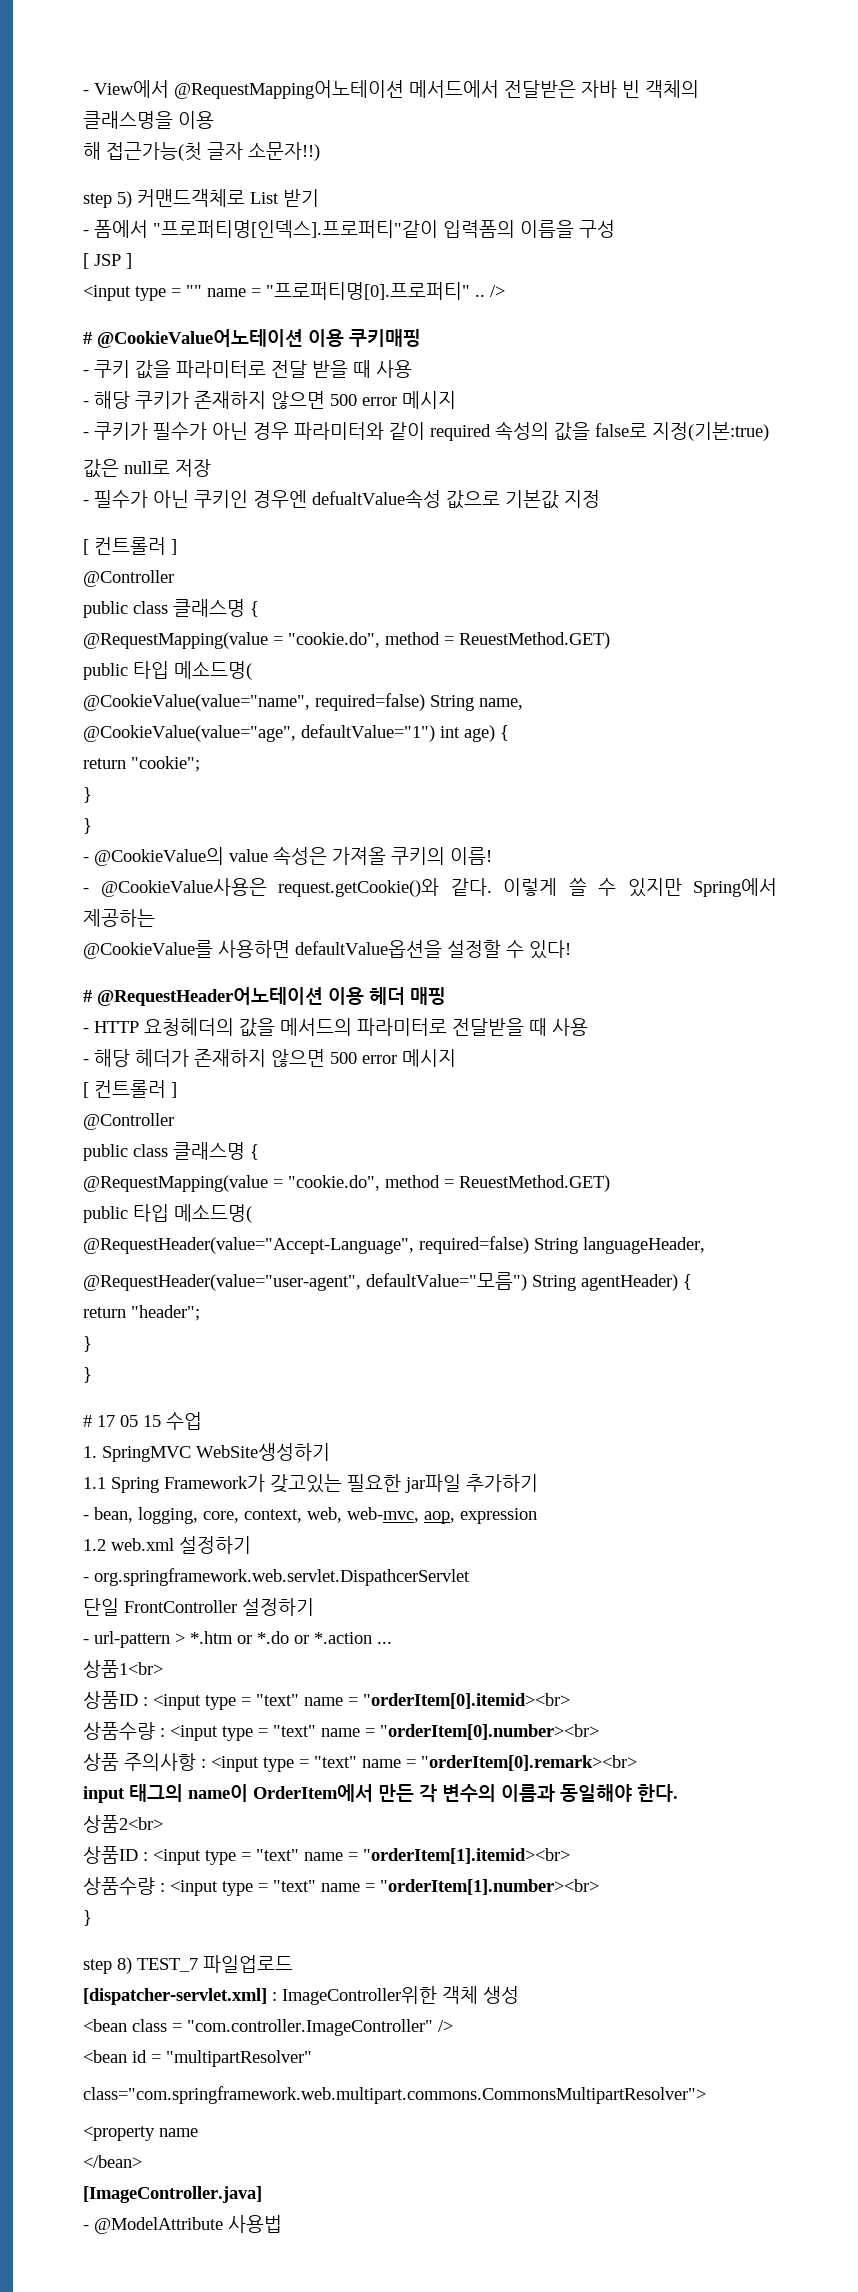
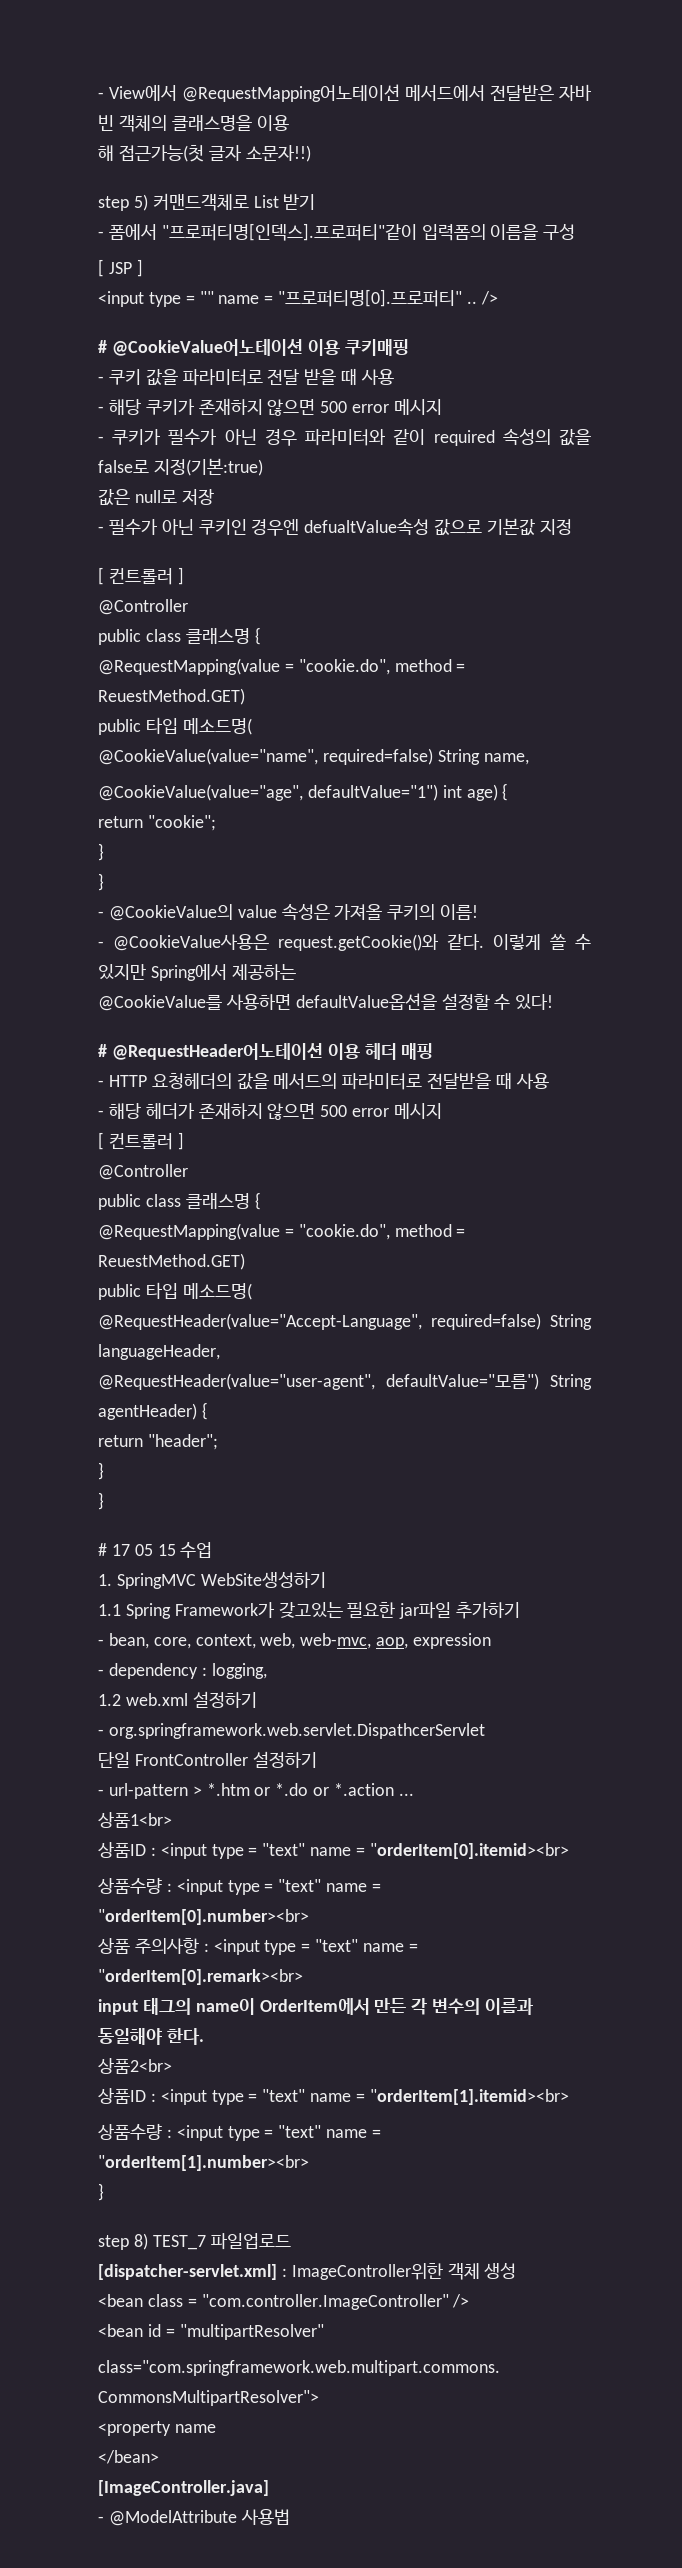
[138,1507,198,1524] logging, -> (149, 1641) none
(537, 1516) none -> [98,1663,267,1679] // - dependency : logging,

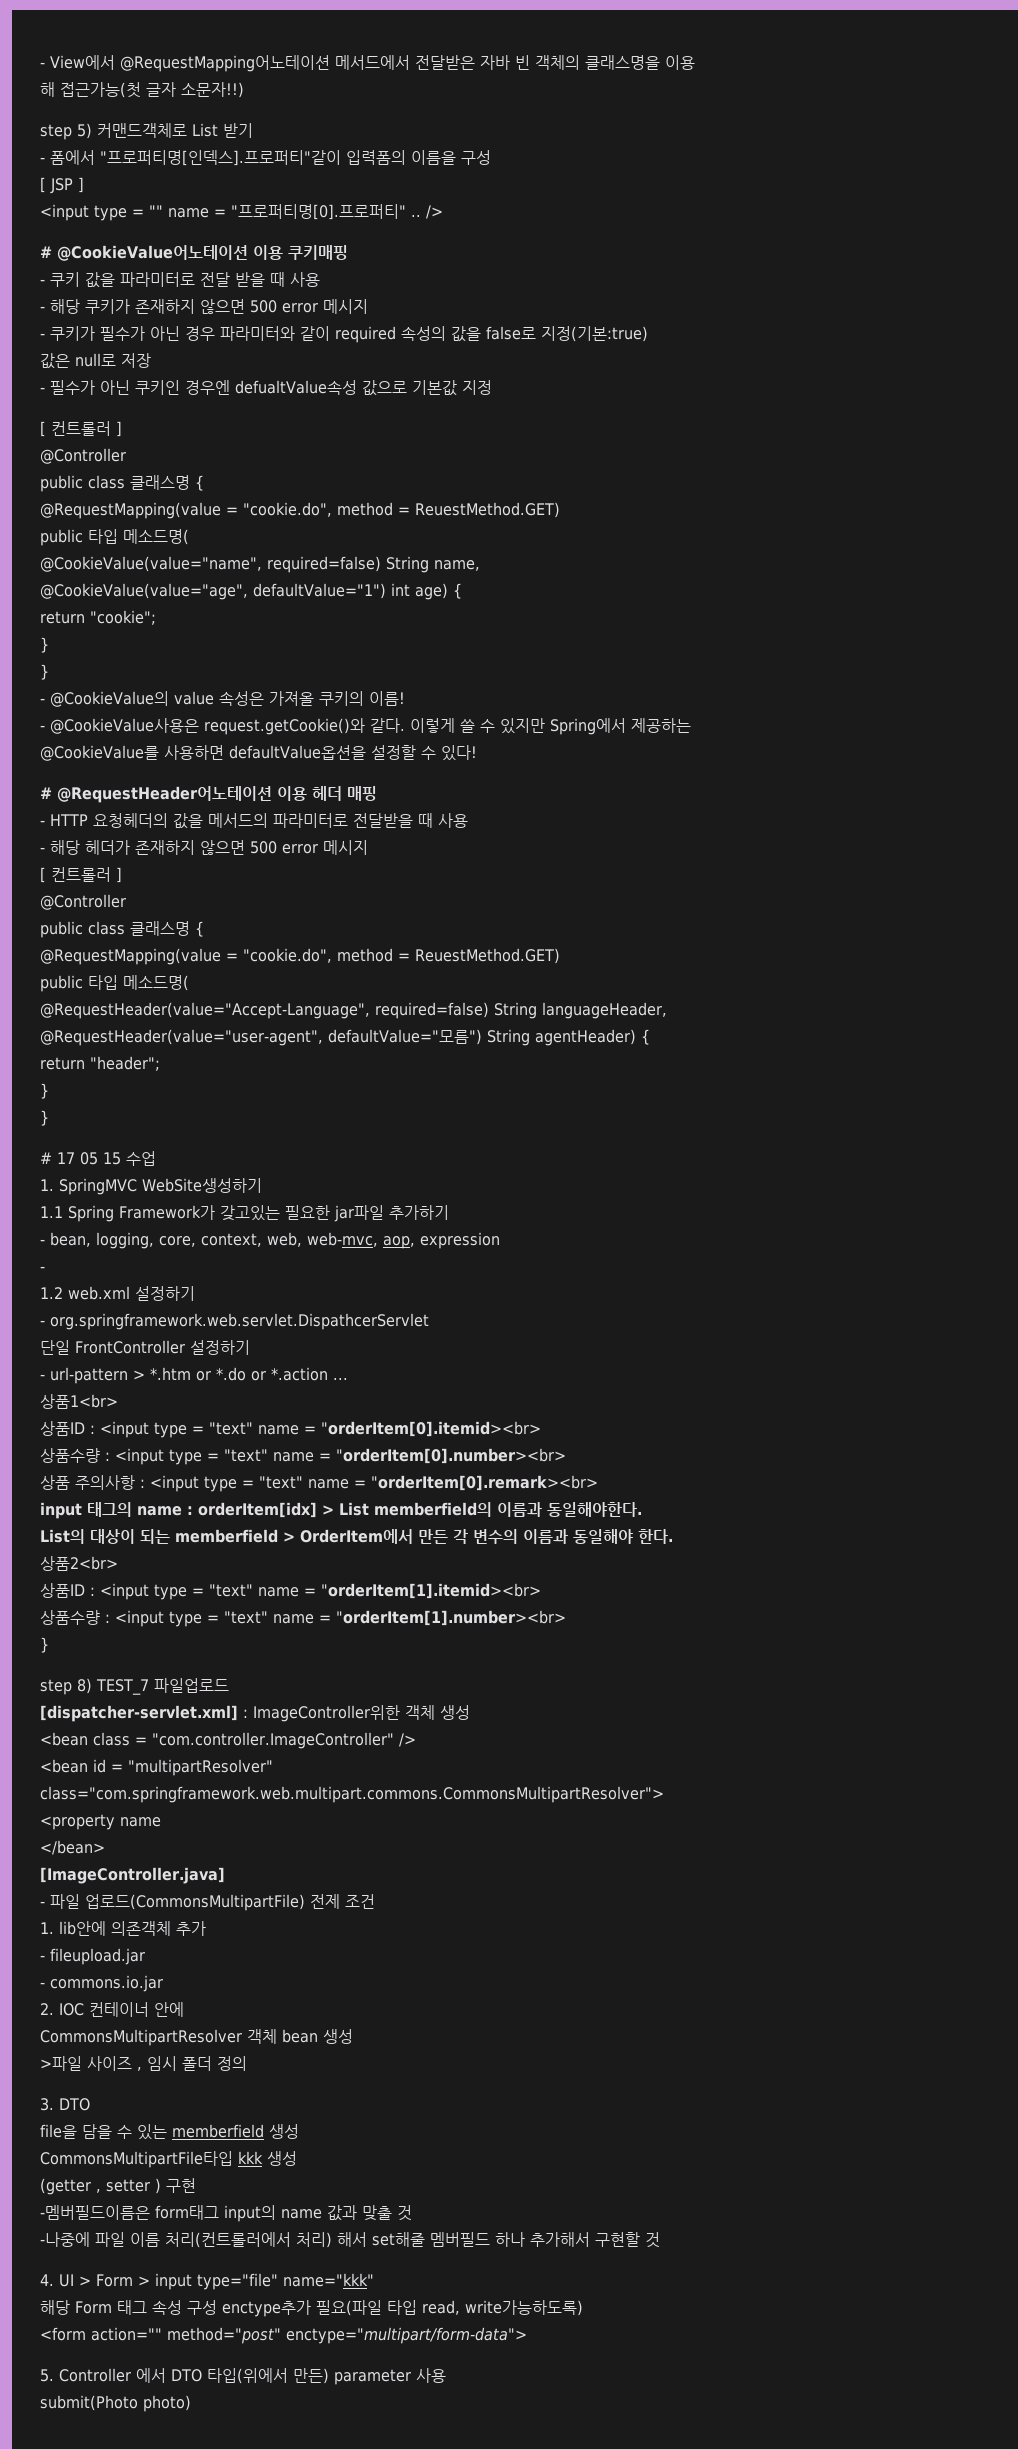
(149, 1641) none -> [96,1232,154,1249] logging,
[108,1663,267,1679] dependency : logging, -> (45, 1269) none
[195,1998,255,2015] name이 -> [137,1502,642,1518] [40,1529,295,1544] name : orderItem[idx] > List memberfield의 이름과 동일해야한다. // List의 대상이 되는 memberfield >
[108,2509,290,2526] @ModelAttribute 사용법 -> [50,1894,375,1911] [40,1921,206,1936] [40,1948,145,1965] [40,1975,163,1992] [40,2002,184,2017] [40,2029,353,2046] [40,2056,247,2071] [40,2098,90,2111] [40,2124,299,2140] [40,2151,297,2168] [40,2178,196,2195] [40,2205,412,2222] [40,2232,660,2248] [40,2273,374,2290] [40,2300,583,2317] [40,2327,527,2344] [40,2368,446,2385] [40,2395,191,2412] 파일 업로드(CommonsMultipartFile) 전제 조건 // 1. lib안에 의존객체 추가 // - fileupload.jar // - commons.io.jar // 2. IOC 컨테이너 안에 // CommonsMultipartResolver 객체 bean 생성 // >파일 사이즈 , 임시 폴더 정의 // 3. DTO // file을 담을 수 있는 memberfield 생성 // CommonsMultipartFile타입 kkk 생성 // (getter , setter ) 구현 // -멤버필드이름은 form태그 input의 name 값과 맞출 것 // -나중에 파일 이름 처리(컨트롤러에서 처리) 해서 set해줄 멤버필드 하나 추가해서 구현할 것 // 4. UI > Form > input type="file" name="kkk" // 해당 Form 태그 속성 구성 enctype추가 필요(파일 타입 read, write가능하도록) // <form action="" method="post" enctype="multipart/form-data"> // 5. Controller 에서 DTO 타입(위에서 만든) parameter 사용 // submit(Photo photo)

